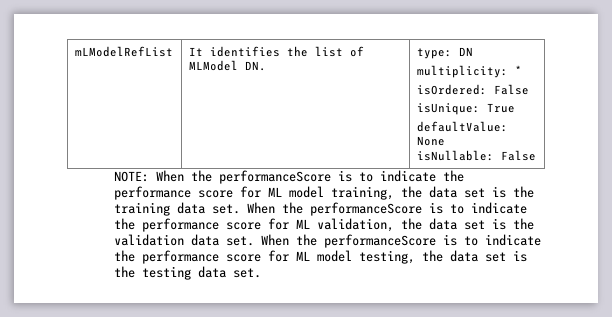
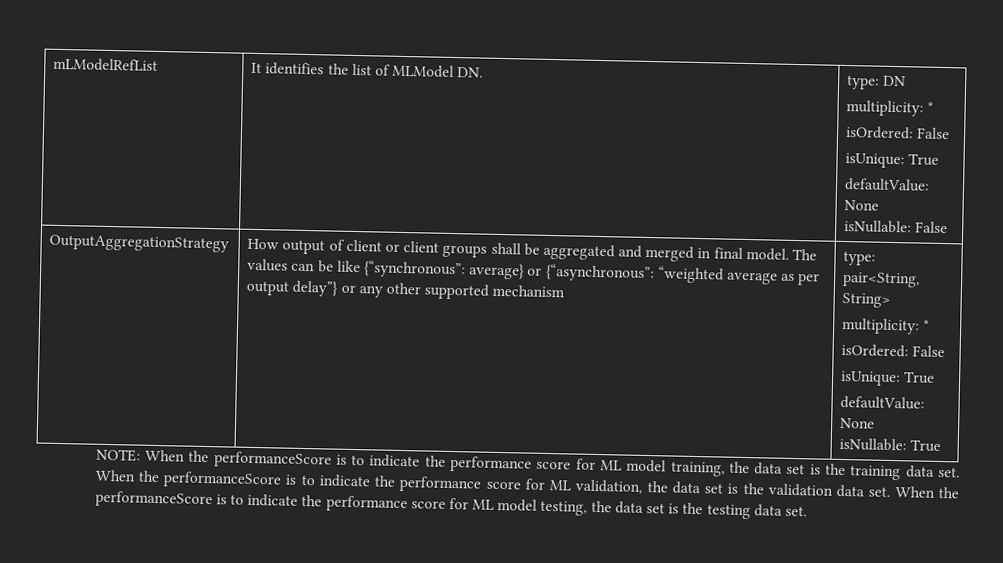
(536, 155) none -> [49,234,230,253] [247,238,818,262] [247,258,821,286] [246,280,566,300] [843,250,877,266] [842,271,921,288] [842,292,892,308] [842,317,931,335] [841,343,946,358] [840,370,936,387] [840,395,926,410] [840,417,876,429] [839,437,942,453] // OutputAggregationStrategy | How output of client or client groups shall be aggregated and merged in final model. The values can be like {“synchronous”: average} or {“asynchronous”: “weighted average as per output delay”} or any other supported mechanism | type: pair<String, String> // multiplicity: * // isOrdered: False // isUnique: True // defaultValue: None // isNullable: True

